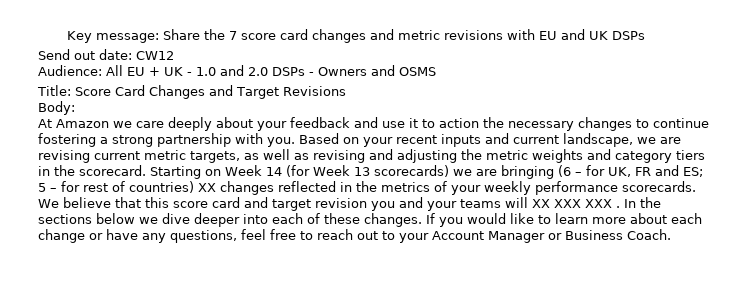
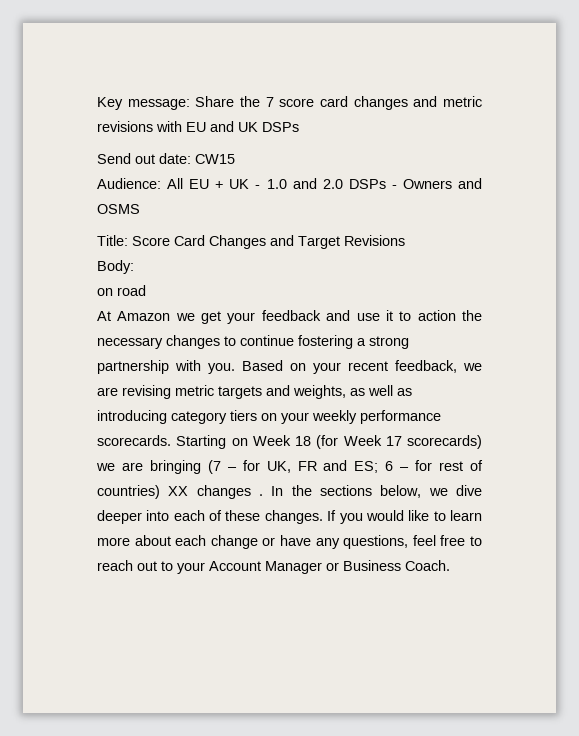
[136,51,174,60] CW12 -> [195,154,235,164] CW15
(75, 108) none -> [97,285,146,296] // on road
[136,117,253,131] care deeply about -> [201,311,222,324] get
[441,133,681,147] [38,149,705,163] [38,165,146,176] inputs and current landscape, we are revising current metric targets, as well as revising and adjusting the metric weights and category tiers in the scorecard. -> [395,360,482,373] [97,385,412,399] [97,410,441,424] [97,435,171,446] feedback, we are revising metric targets and weights, as well as introducing category tiers on your weekly performance scorecards.
[266,167,282,176] 14 -> [295,436,311,446] 18
[354,167,370,176] 13 -> [385,436,402,446] 17
[558,165,571,177] (6 -> [207,460,221,474] (7
[38,183,46,192] 5 -> [385,461,394,471] 6
[278,181,696,195] [38,197,612,211] reflected in the metrics of your weekly performance scorecards. We believe that this score card and target revision you and your teams will XX XXX XXX -> (251, 492) none
[96,213,135,224] below -> [380,485,422,498] below,

